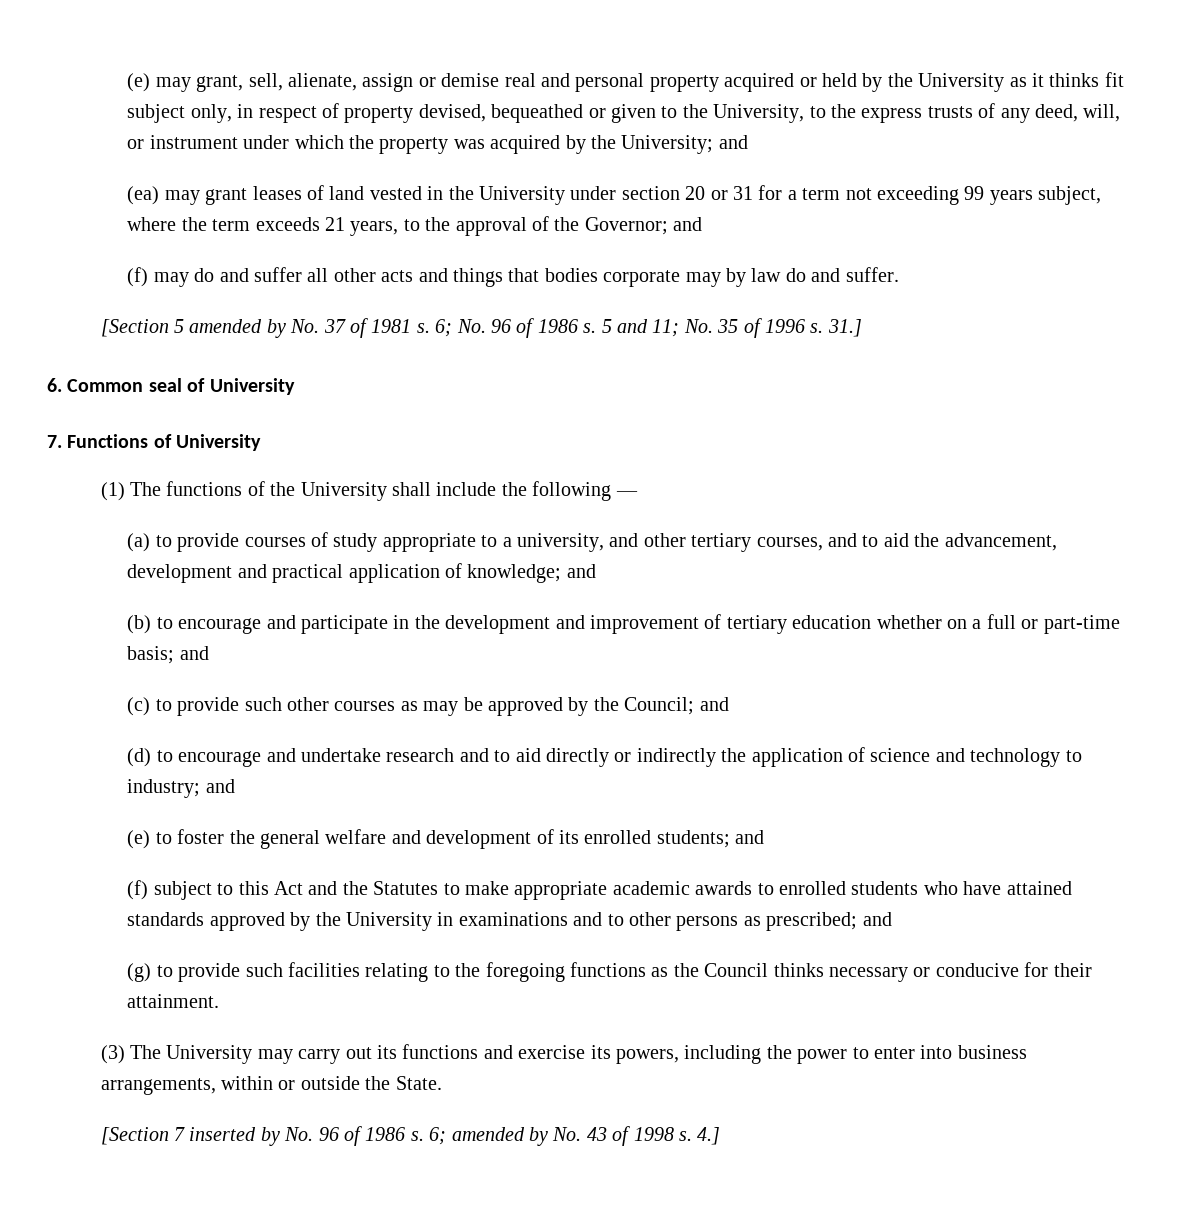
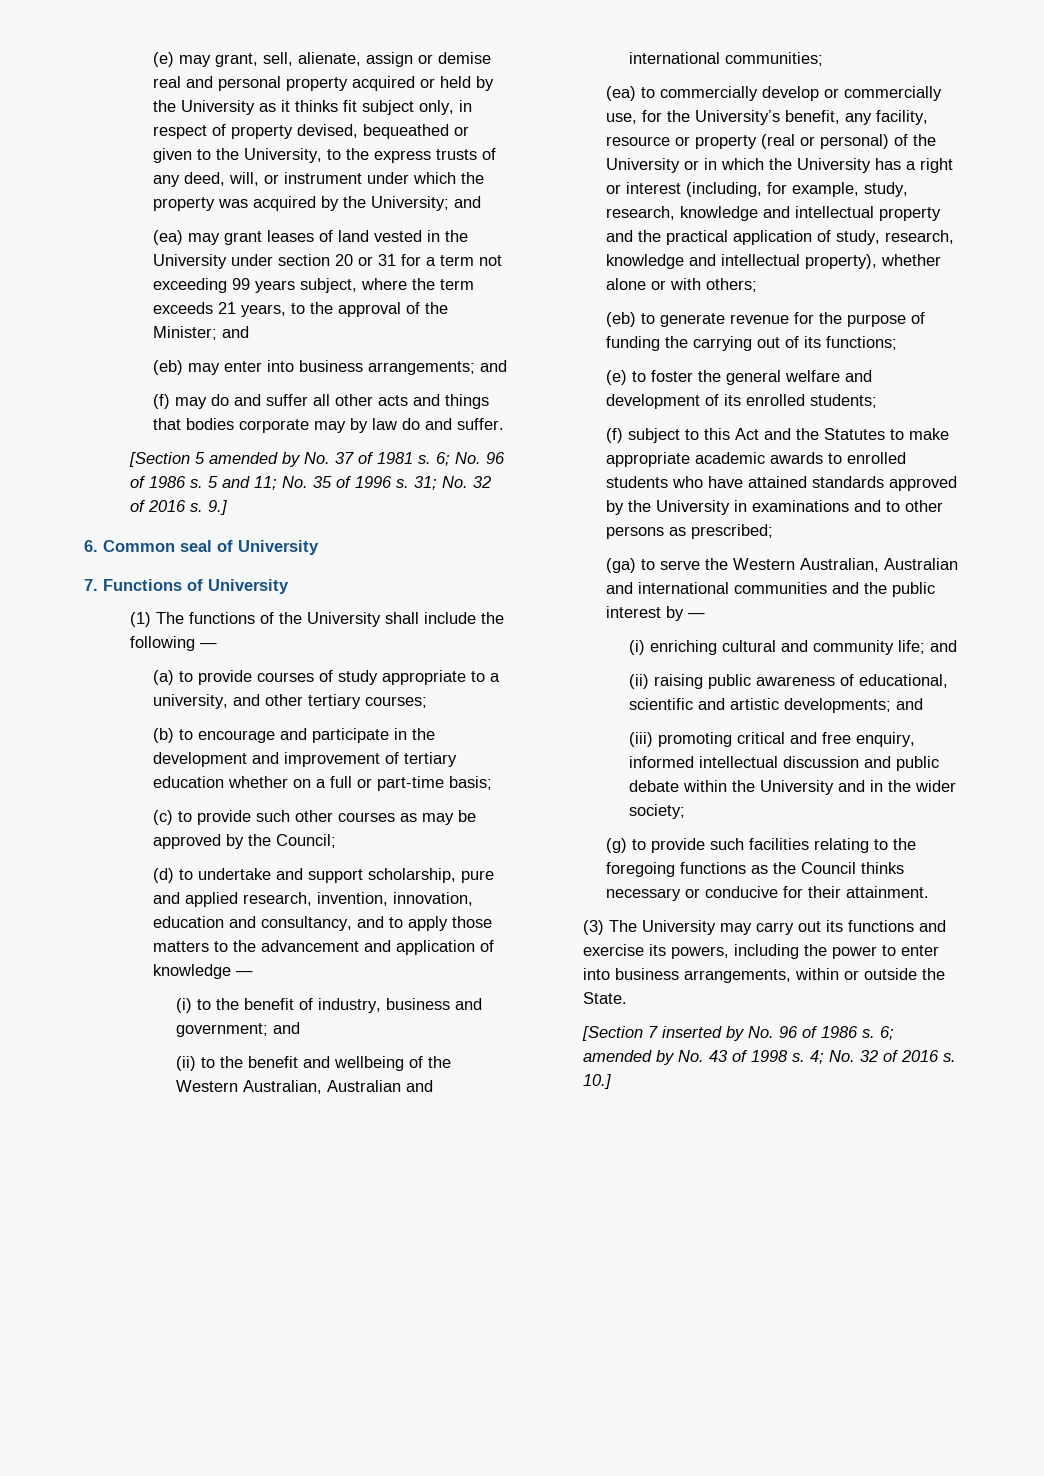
[584,217,668,235] Governor; -> [152,326,249,340] [152,360,475,375] Minister; and // (eb) may enter into business arrangements;
[827,319,862,337] 31.] -> [413,476,491,490] [129,500,227,515] 31; No. 32 of 2016 s. 9.]
[756,533,1057,551] [127,563,596,583] courses, and to aid the advancement, development and practical application of knowledge; and -> [364,696,427,708] courses;
[179,646,209,660] and -> (492, 783) none
[699,697,729,711] and -> (336, 841) none
[178,747,1082,767] [127,779,235,798] encourage and undertake research and to aid directly or indirectly the application of science and technology to industry; and -> [197,868,494,883] [152,892,473,907] [152,916,492,931] [152,940,494,955] [152,964,253,979] [175,998,482,1013] [175,1022,300,1037] [175,1056,451,1071] [175,1080,433,1094] [628,52,823,66] [605,86,942,101] [605,110,928,125] [605,134,936,149] [605,158,953,173] [605,182,908,197] [605,206,941,221] [605,230,954,245] [605,254,941,269] [605,278,757,292] [605,312,925,327] [605,336,897,351] undertake and support scholarship, pure and applied research, invention, innovation, education and consultancy, and to apply those matters to the advancement and application of knowledge — // (i) to the benefit of industry, business and government; and // (ii) to the benefit and wellbeing of the Western Australian, Australian and international communities; // (ea) to commercially develop or commercially use, for the University’s benefit, any facility, resource or property (real or personal) of the University or in which the University has a right or interest (including, for example, study, research, knowledge and intellectual property and the practical application of study, research, knowledge and intellectual property), whether alone or with others; // (eb) to generate revenue for the purpose of funding the carrying out of its functions;
[735,830,765,844] and -> (877, 401) none
[862,912,892,926] and -> [605,558,958,573] [605,582,935,597] [605,606,705,621] [628,640,957,655] [628,674,948,689] [628,698,923,713] [628,732,915,747] [628,756,939,771] [628,780,956,795] [628,804,685,819] // (ga) to serve the Western Australian, Australian and international communities and the public interest by — // (i) enriching cultural and community life; and // (ii) raising public awareness of educational, scientific and artistic developments; and // (iii) promoting critical and free enquiry, informed intellectual discussion and public debate within the University and in the wider society;
[697,1127,721,1145] 4.] -> [809,1050,956,1064] [582,1074,611,1089] 4; No. 32 of 2016 s. 10.]

